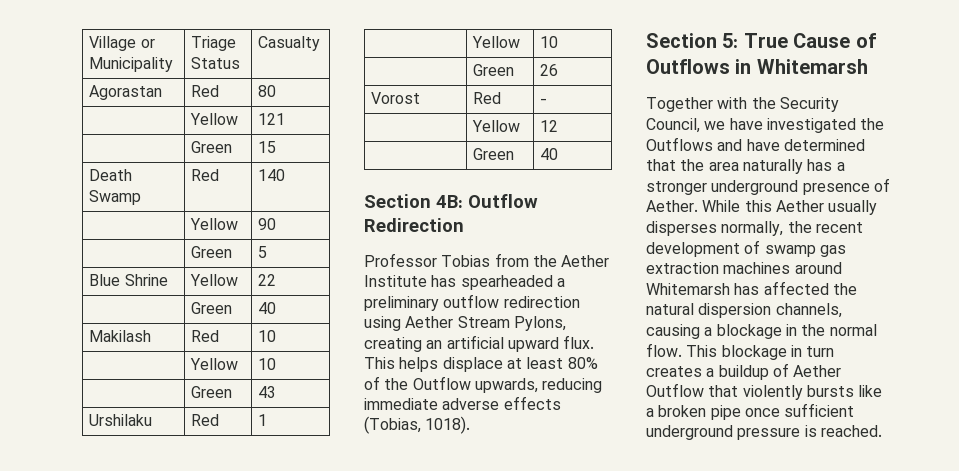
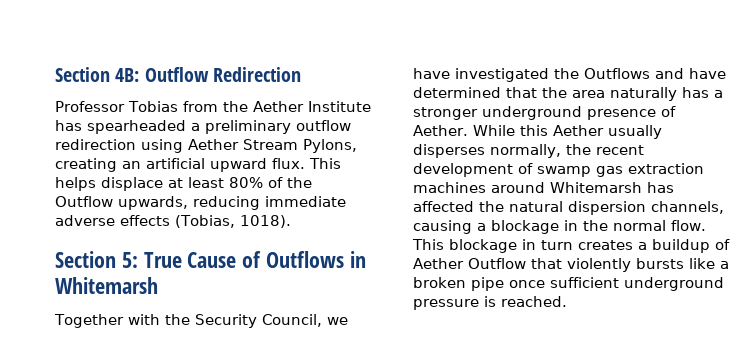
[89,36,155,51] [89,57,174,72] [191,36,237,51] [191,57,241,69] [258,36,321,51] [89,85,163,100] [191,85,220,97] [258,85,277,97] [190,113,239,125] [258,113,286,125] [191,141,233,153] [258,141,277,153] [89,169,133,181] [89,190,142,205] [191,169,220,181] [258,169,286,181] [190,218,239,230] [258,218,277,230] [191,246,233,258] [258,246,268,258] [89,274,168,286] [190,274,239,286] [258,274,277,286] [191,302,233,314] [258,302,277,314] [89,330,152,342] [191,330,220,342] [258,330,277,342] [190,358,239,370] [258,358,277,370] [191,386,233,398] [258,386,277,398] [89,414,153,426] [191,414,220,426] [258,414,268,426] [472,36,521,48] [540,36,559,48] [473,64,515,76] [540,64,559,76] [371,92,421,104] [473,92,502,104] [540,98,548,104] [472,120,521,132] [540,120,559,132] [473,148,515,160] [540,148,559,160] Village or Municipality | Triage Status | Casualty // Agorastan | Red | 80 // | Yellow | 121 // | Green | 15 // Death Swamp | Red | 140 // | Yellow | 90 // | Green | 5 // Blue Shrine | Yellow | 22 // | Green | 40 // Makilash | Red | 10 // | Yellow | 10 // | Green | 43 // Urshilaku | Red | 1 // | Yellow | 10 // | Green | 26 // Vorost | Red | - // | Yellow | 12 // | Green | 40 // -> (55, 74) none

